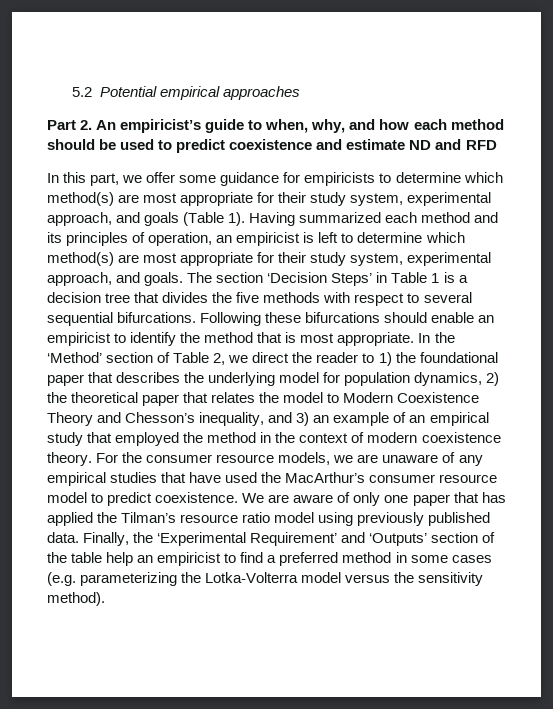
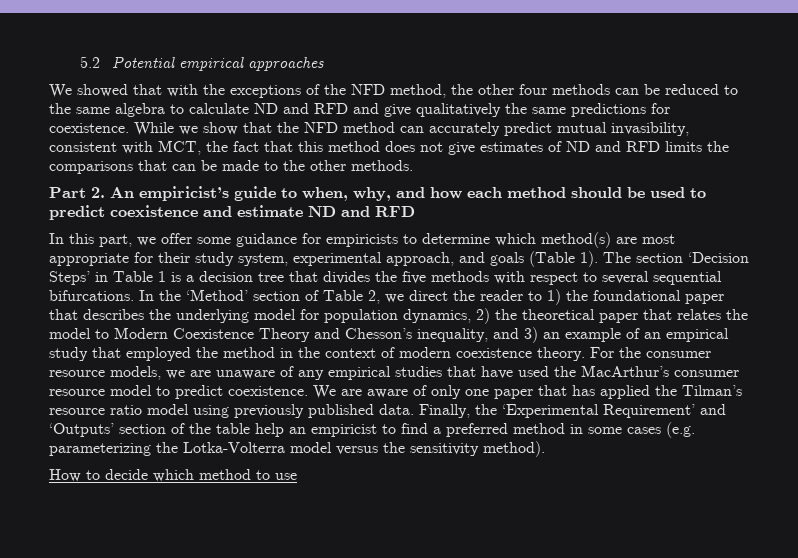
(300, 93) none -> [49,84,738,98] [49,103,670,117] [49,122,689,136] [49,140,729,155] [49,160,413,174] // We showed that with the exceptions of the NFD method, the other four methods can be reduced to the same algebra to calculate ND and RFD and give qualitatively the same predictions for coexistence. While we show that the NFD method can accurately predict mutual invasibility, consistent with MCT, the fact that this method does not give estimates of ND and RFD limits the comparisons that can be made to the other methods.
[249,212,499,226] [47,232,465,246] [47,252,492,266] [47,272,184,286] Having summarized each method and its principles of operation, an empiricist is left to determine which method(s) are most appropriate for their study system, experimental approach, and goals. -> (598, 259) none
[200,312,495,326] [47,332,415,346] Following these bifurcations should enable an empiricist to identify the method that is most appropriate. -> (134, 295) none
(105, 599) none -> [49,469,297,482] // How to decide which method to use

